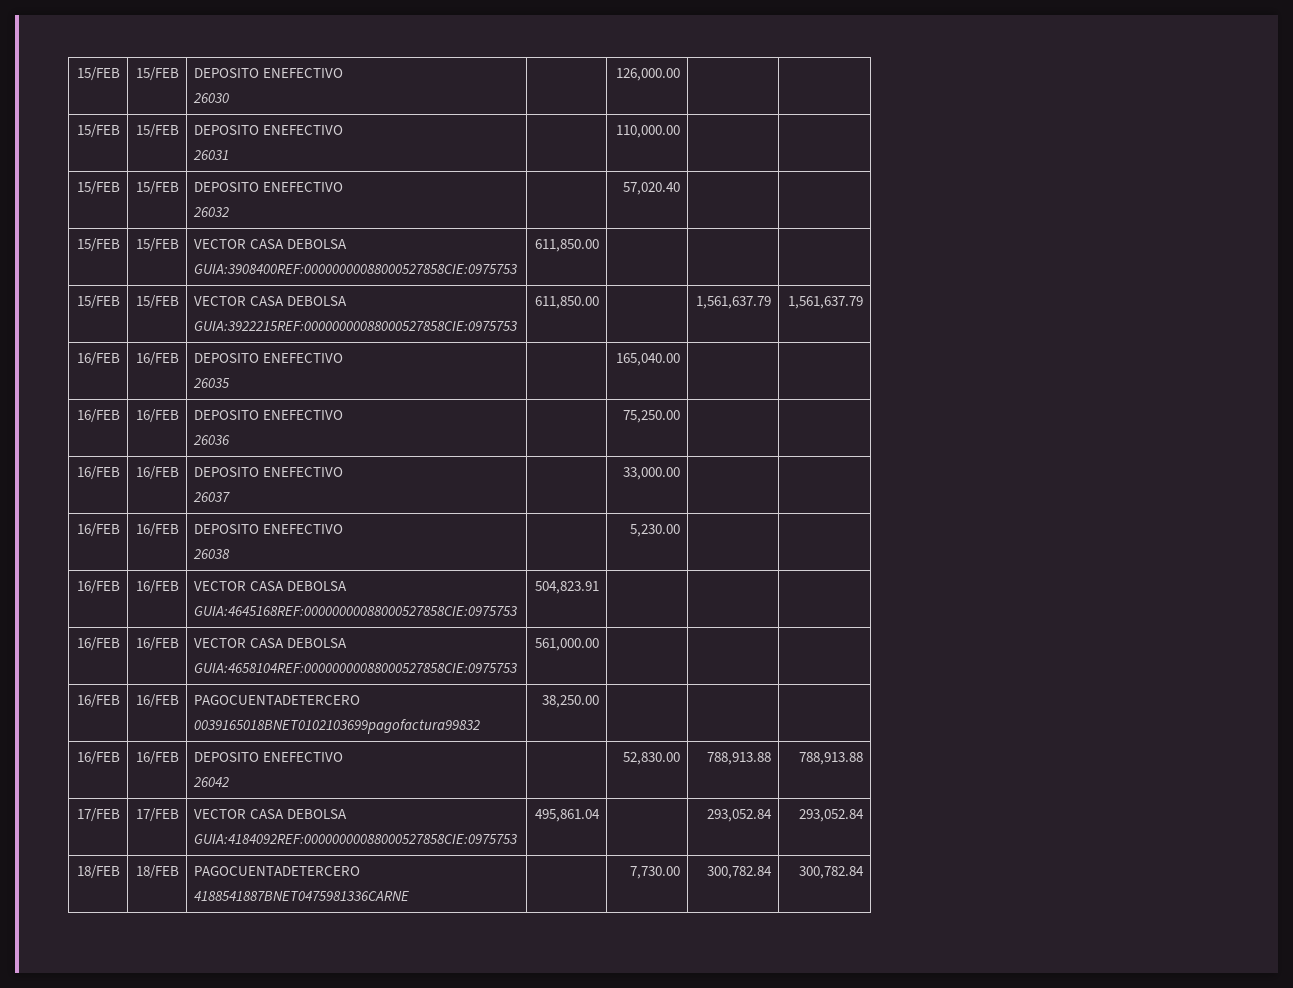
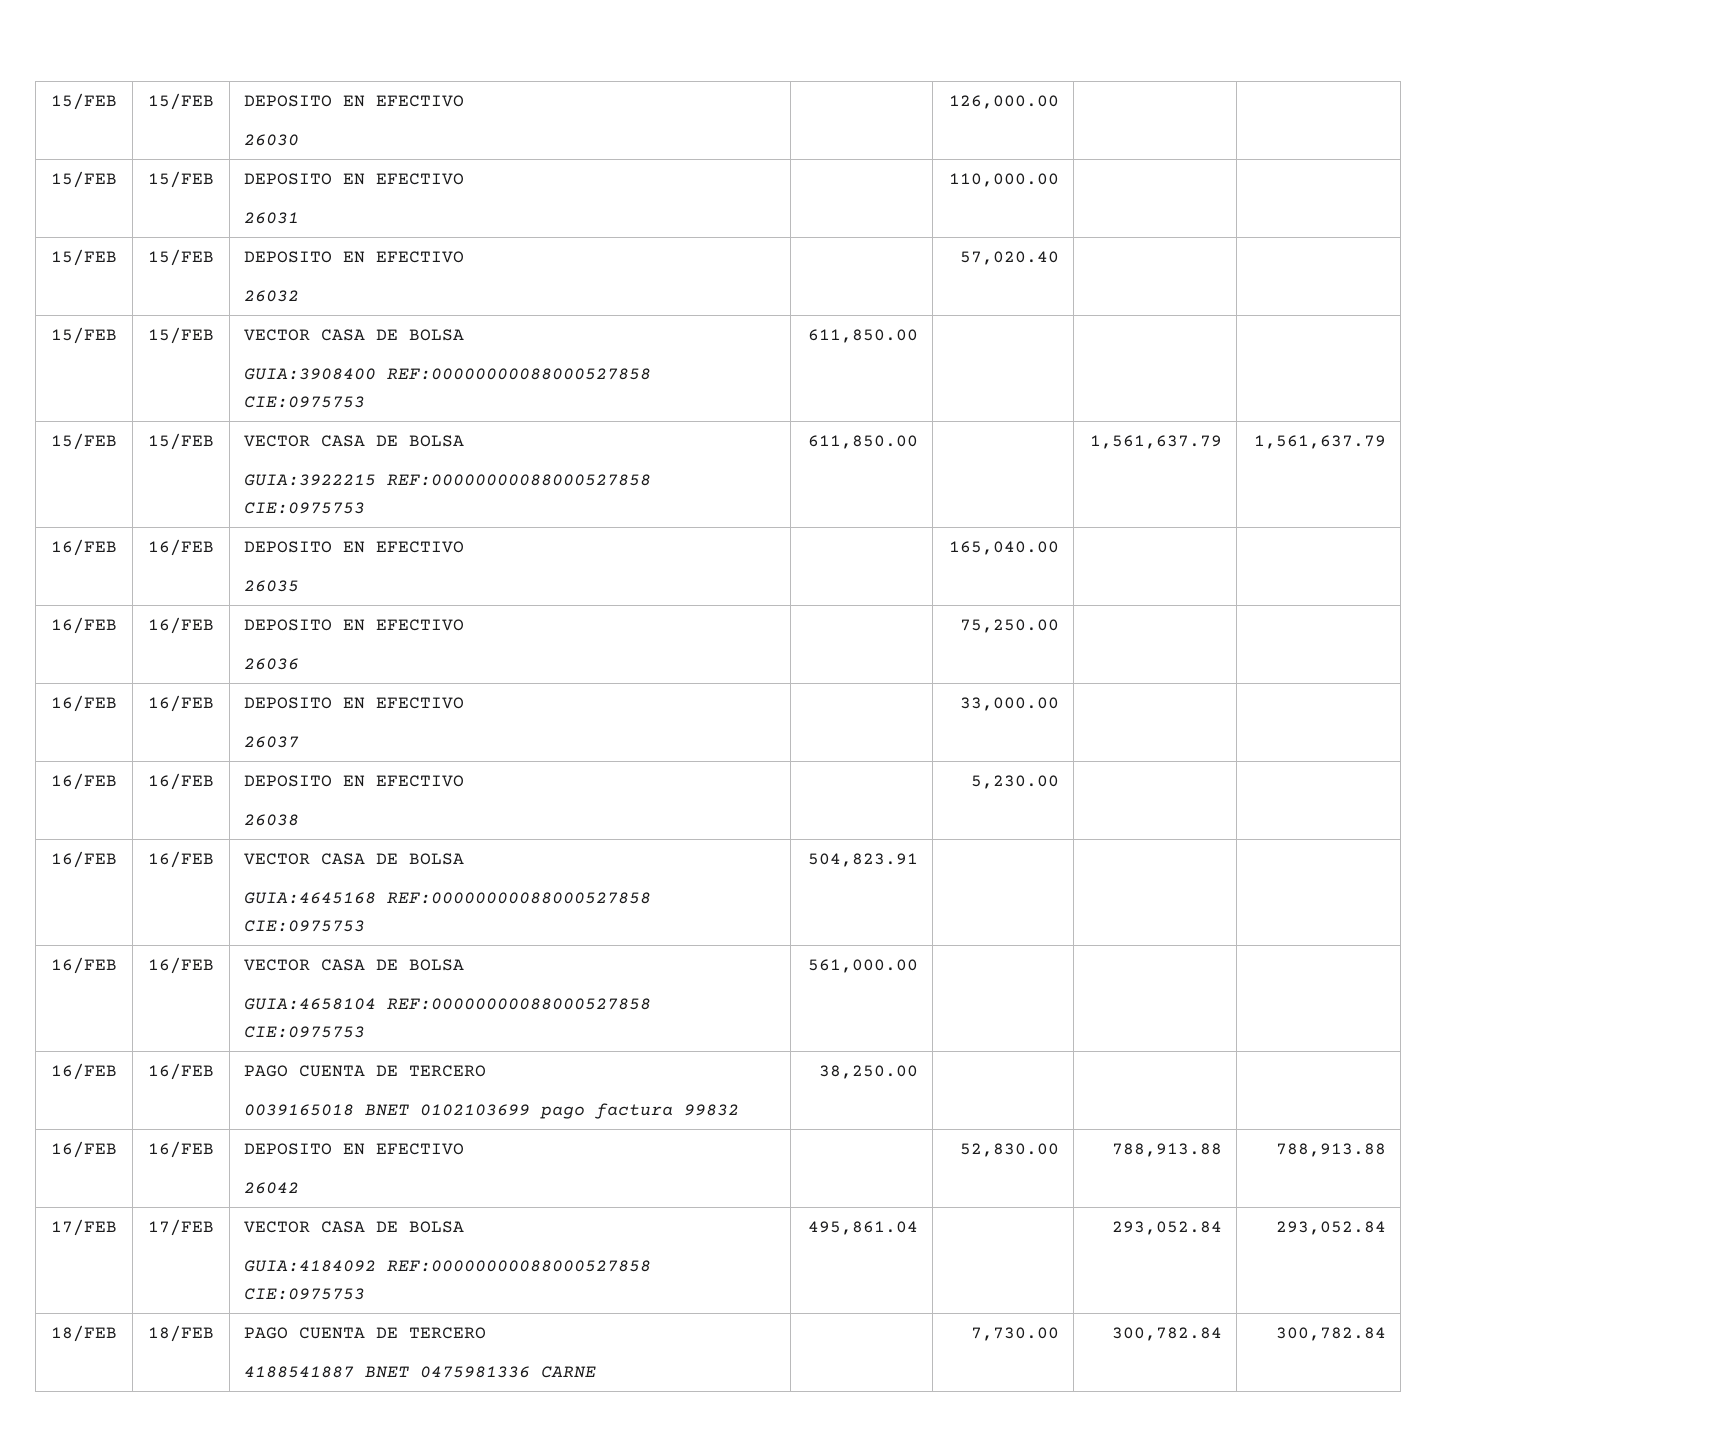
[76,67,120,81] [135,67,179,81] [193,68,343,78] 15/FEB | 15/FEB | DEPOSITO ENEFECTIVO -> [51,93,117,110] [148,93,214,110] [244,95,465,107] 15/FEB | 15/FEB | DEPOSITO EN EFECTIVO
[262,125,343,135] ENEFECTIVO -> [343,173,465,185] EN EFECTIVO
[262,182,343,192] ENEFECTIVO -> [343,251,465,263] EN EFECTIVO
[286,239,347,249] [193,264,517,274] DEBOLSA // GUIA:3908400REF:00000000088000527858CIE:0975753 -> [376,329,465,341] [244,368,652,380] [244,396,366,408] DE BOLSA // GUIA:3908400 REF:00000000088000527858 CIE:0975753
[286,296,347,306] [193,321,517,331] DEBOLSA // GUIA:3922215REF:00000000088000527858CIE:0975753 -> [376,435,465,447] [244,474,652,486] [244,502,366,514] DE BOLSA // GUIA:3922215 REF:00000000088000527858 CIE:0975753
[262,353,343,363] ENEFECTIVO -> [343,541,465,553] EN EFECTIVO
[262,410,343,420] ENEFECTIVO -> [343,619,465,631] EN EFECTIVO
[262,467,343,477] ENEFECTIVO -> [343,697,465,709] EN EFECTIVO
[262,524,343,534] ENEFECTIVO -> [343,775,465,787] EN EFECTIVO
[286,581,347,591] [193,606,517,616] DEBOLSA // GUIA:4645168REF:00000000088000527858CIE:0975753 -> [376,853,465,865] [244,892,652,904] [244,920,366,932] DE BOLSA // GUIA:4645168 REF:00000000088000527858 CIE:0975753
[286,638,347,648] [193,663,517,673] [535,638,600,651] [76,694,120,708] [135,694,179,708] [193,695,360,705] [193,719,480,734] DEBOLSA // GUIA:4658104REF:00000000088000527858CIE:0975753 | 561,000.00 | | | // 16/FEB | 16/FEB | PAGOCUENTADETERCERO // 0039165018BNET0102103699pagofactura99832 -> [376,959,465,971] [244,998,652,1010] [244,1026,366,1038] [807,959,918,973] [51,1063,117,1080] [148,1063,214,1080] [244,1065,487,1077] [244,1103,740,1119] DE BOLSA // GUIA:4658104 REF:00000000088000527858 CIE:0975753 | 561,000.00 | | | // 16/FEB | 16/FEB | PAGO CUENTA DE TERCERO // 0039165018 BNET 0102103699 pago factura 99832
[262,752,343,762] ENEFECTIVO -> [343,1143,465,1155] EN EFECTIVO
[286,809,347,819] [193,834,517,844] DEBOLSA // GUIA:4184092REF:00000000088000527858CIE:0975753 -> [376,1221,465,1233] [244,1260,652,1272] [244,1288,366,1300] DE BOLSA // GUIA:4184092 REF:00000000088000527858 CIE:0975753
[193,866,360,876] [193,891,409,901] PAGOCUENTADETERCERO // 4188541887BNET0475981336CARNE -> [244,1327,487,1339] [244,1366,597,1378] PAGO CUENTA DE TERCERO // 4188541887 BNET 0475981336 CARNE

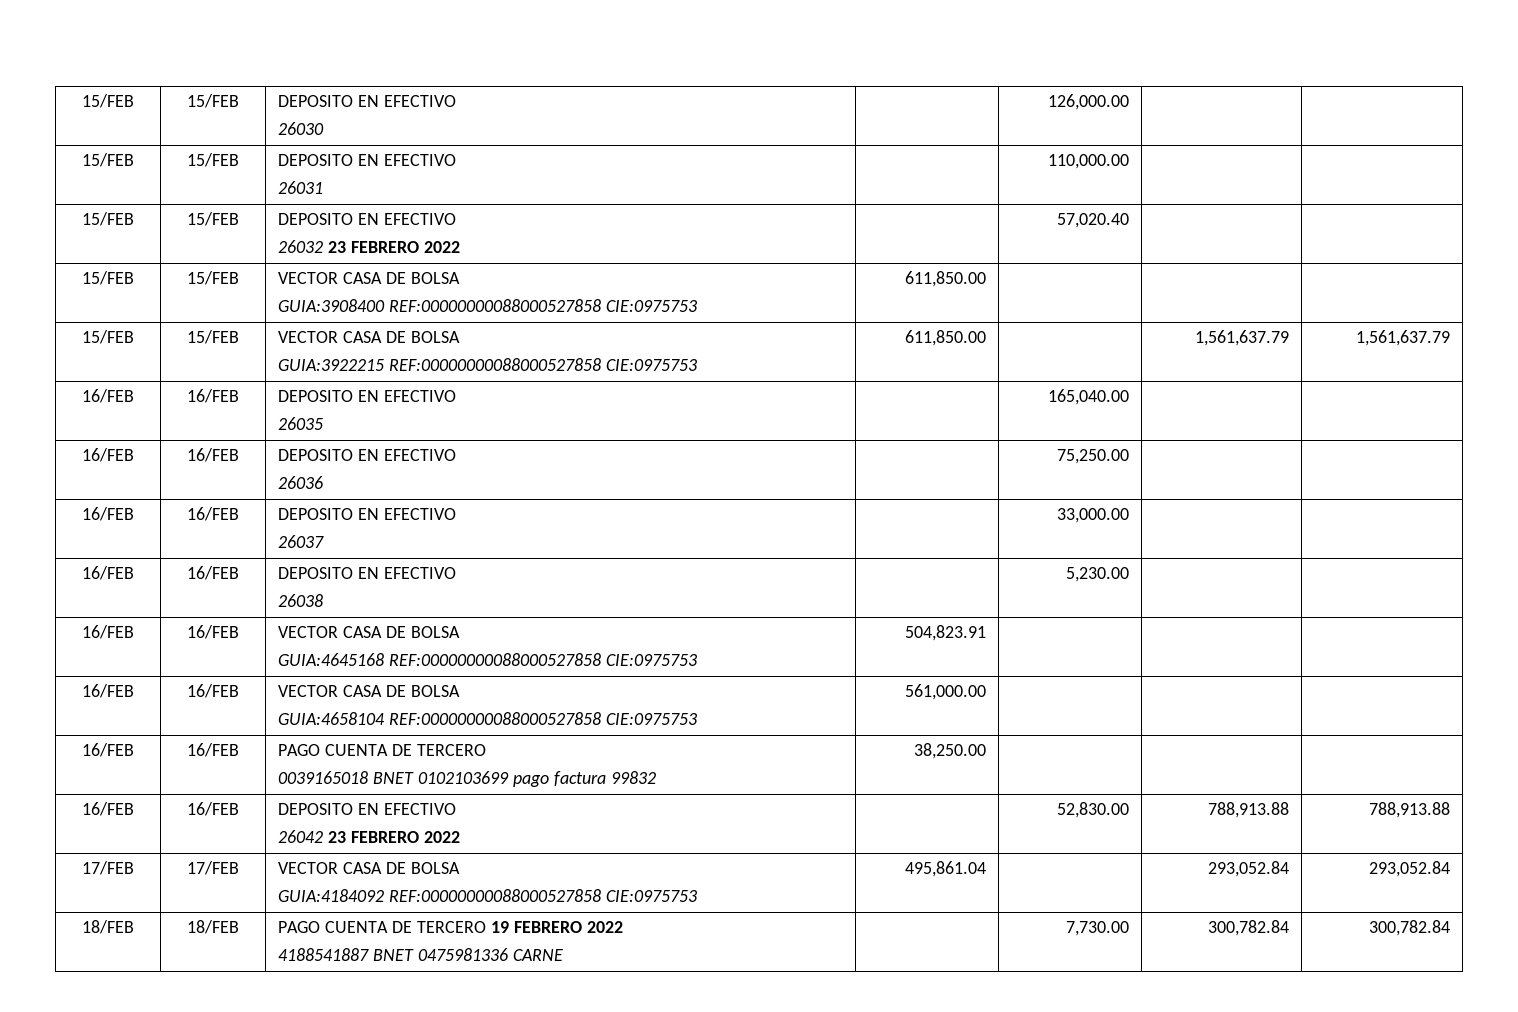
(300, 296) none -> [328,241,461,253] 23 FEBRERO 2022
(300, 1188) none -> [328,831,461,843] 23 FEBRERO 2022
(487, 1333) none -> [490,921,623,933] 19 FEBRERO 2022

